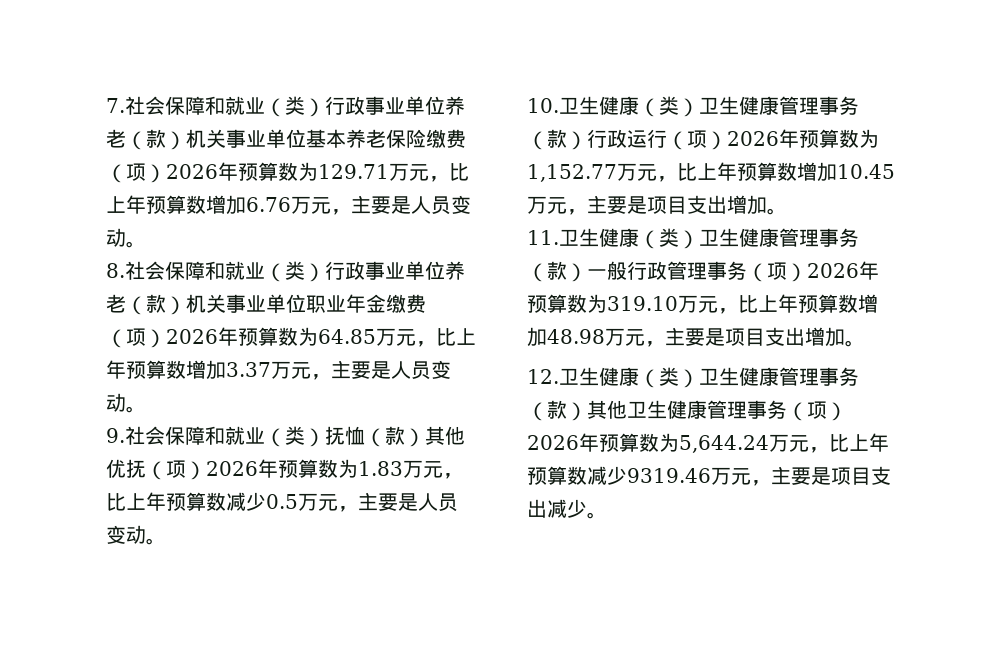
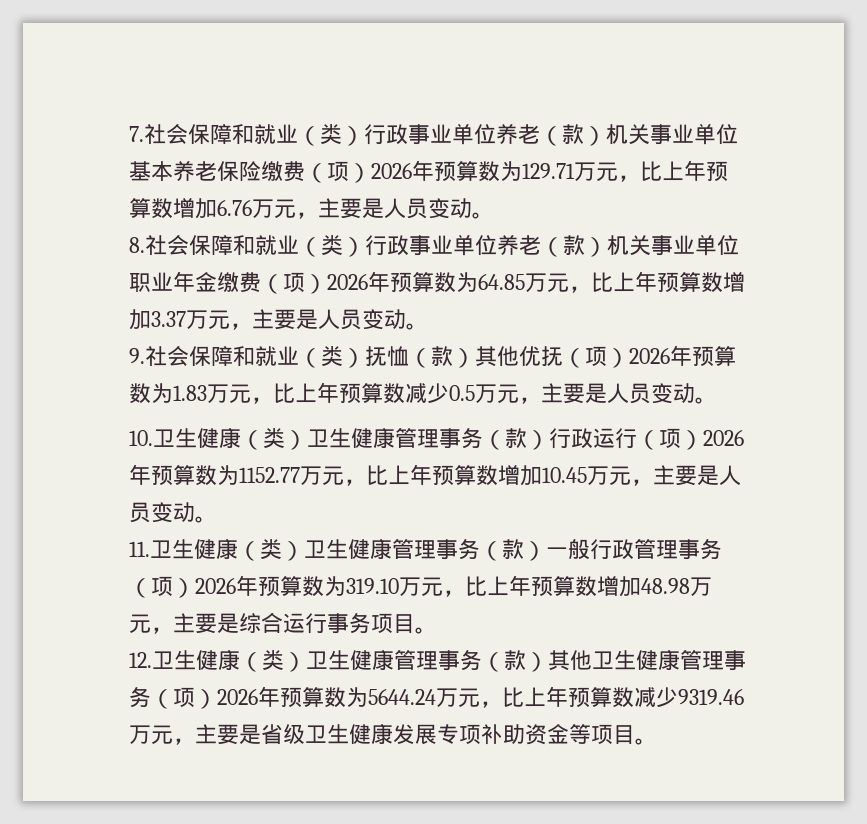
[527,164,617,182] 1,152.77 -> [239,467,300,483] 1152.77
[647,195,767,215] 项目支出增加 -> [719,465,741,485] [129,502,195,523] 人员变动
[725,327,845,347] 项目支出增加 -> [239,612,415,634] 综合运行事务项目
[679,435,769,453] 5,644.24 -> [368,689,436,705] 5644.24
[831,466,891,485] [527,499,587,518] 项目支出减少 -> [261,724,635,745] 省级卫生健康发展专项补助资金等项目

